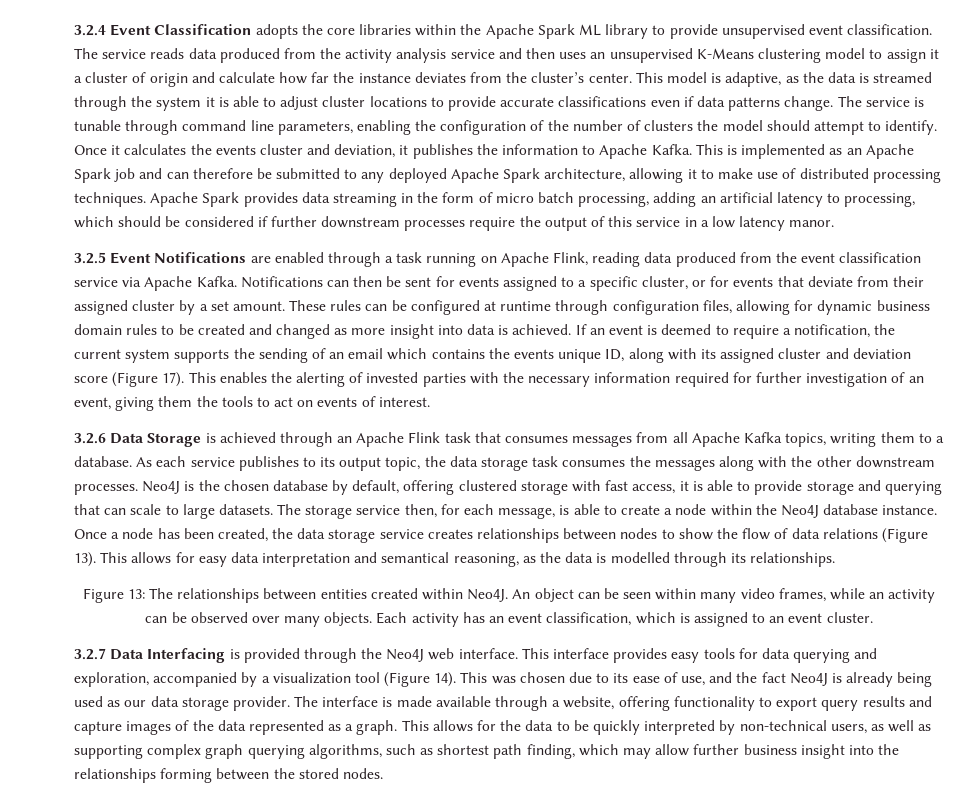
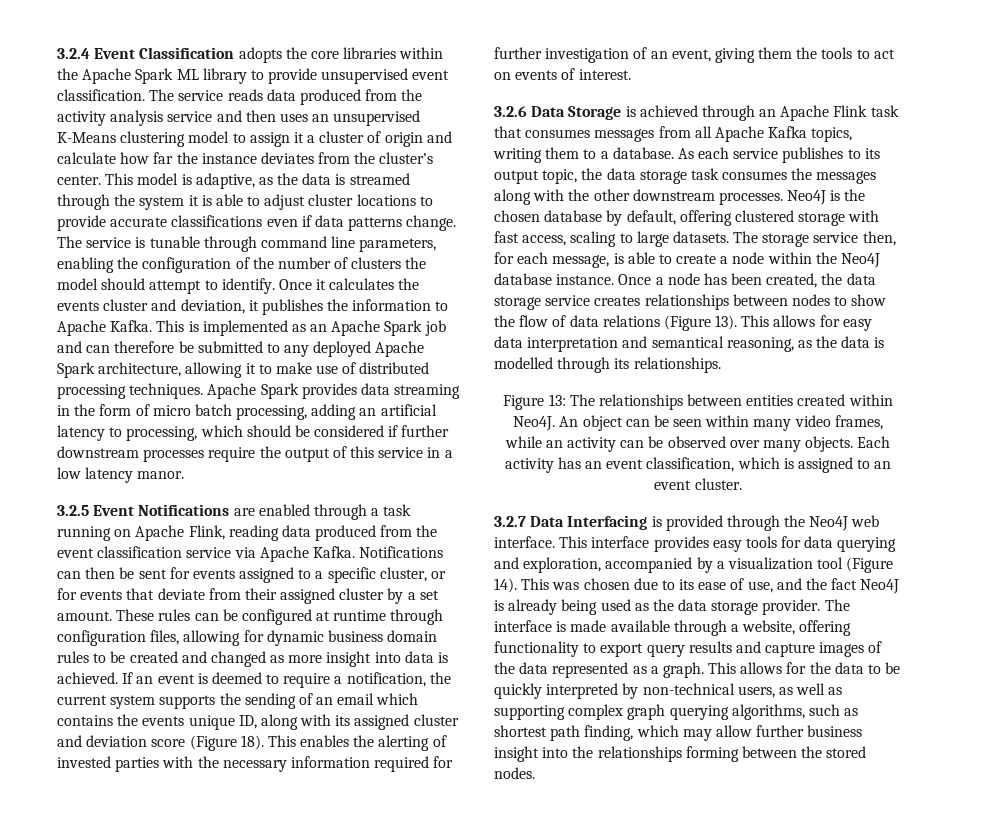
[162,372,185,387] 17). -> [240,735,264,750] 18).
[679,480,942,495] [74,504,162,515] it is able to provide storage and querying that can scale -> [570,231,617,247] scaling
[124,700,147,707] our -> [652,599,674,611] the

